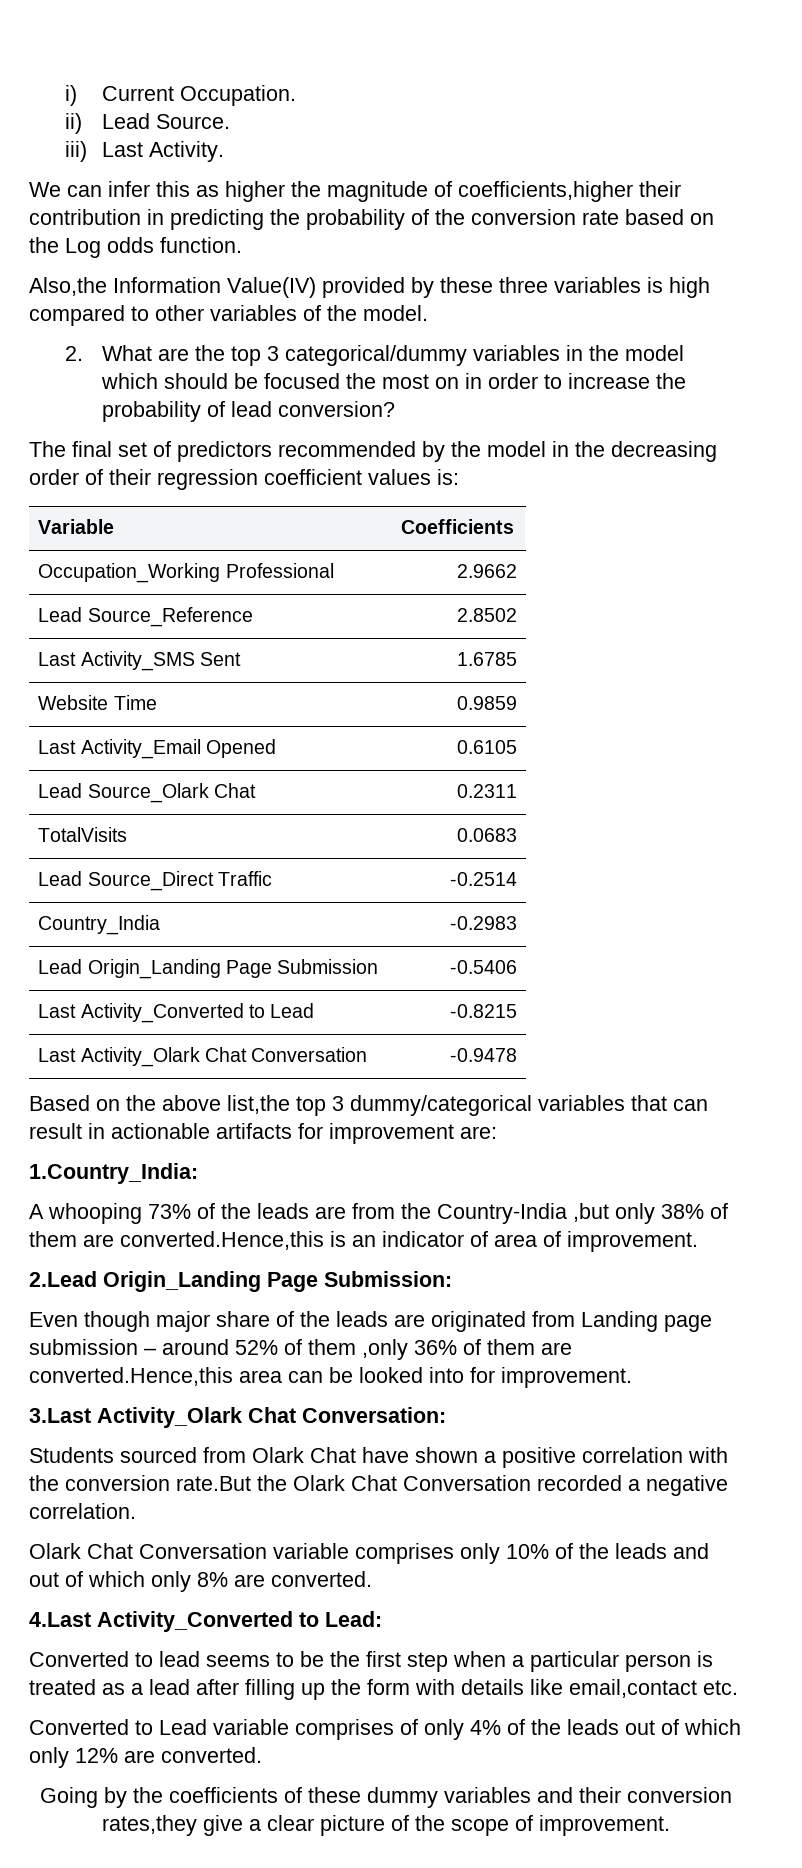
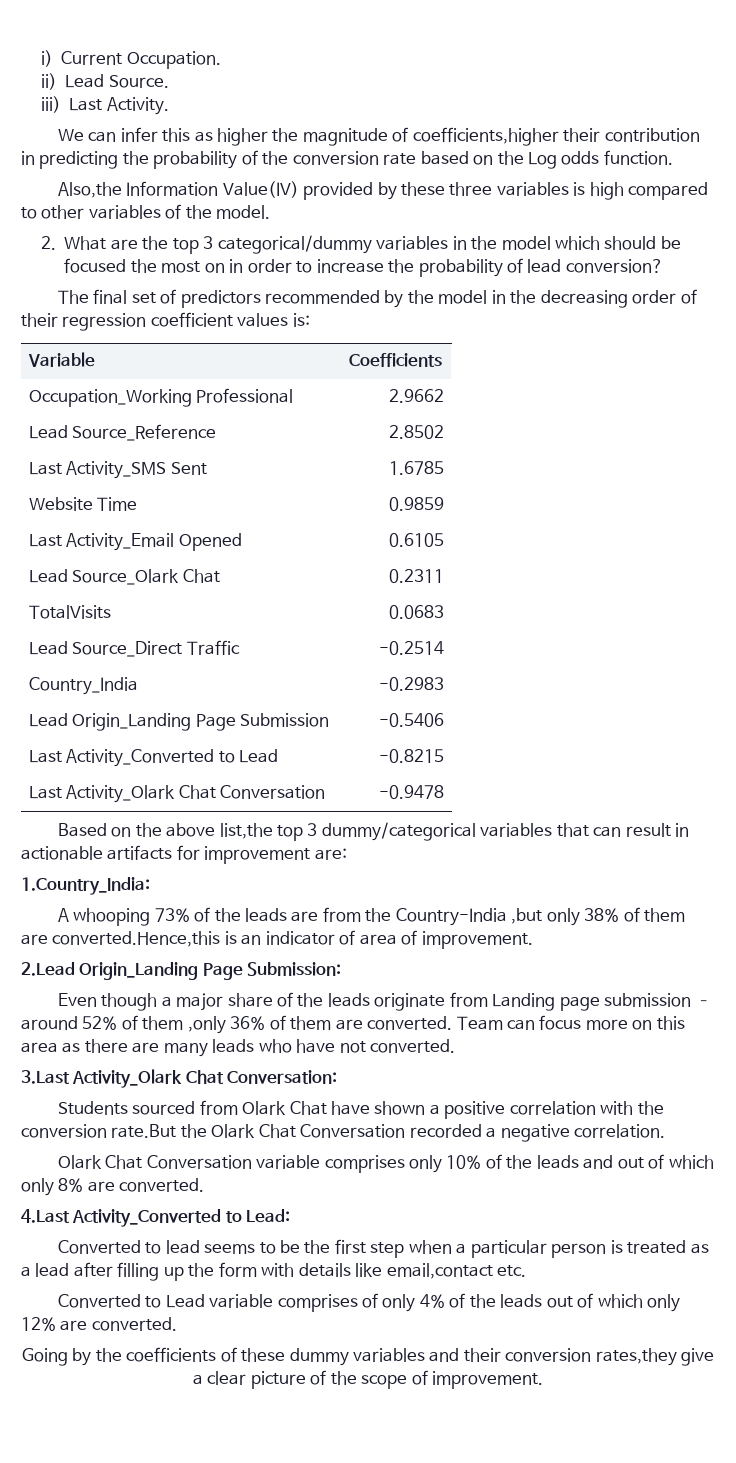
(150, 1321) none -> [161,996,172,1007] a
[394,1311,526,1332] are originated -> [374,993,446,1011] originate
[29,1367,632,1388] converted.Hence,this area can be looked into for improvement. -> [367,1015,685,1030] [21,1039,456,1057] converted. Team can focus more on this area as there are many leads who have not converted.

